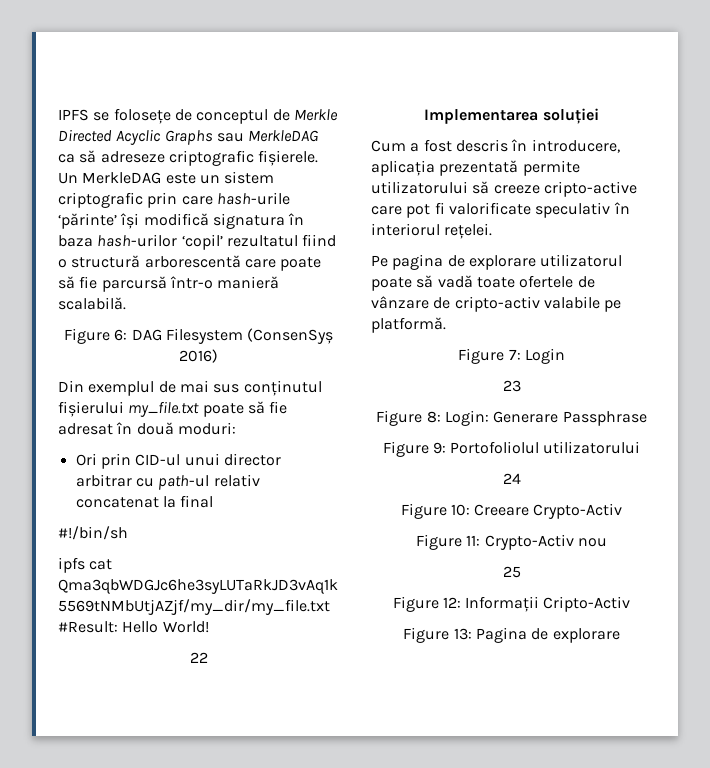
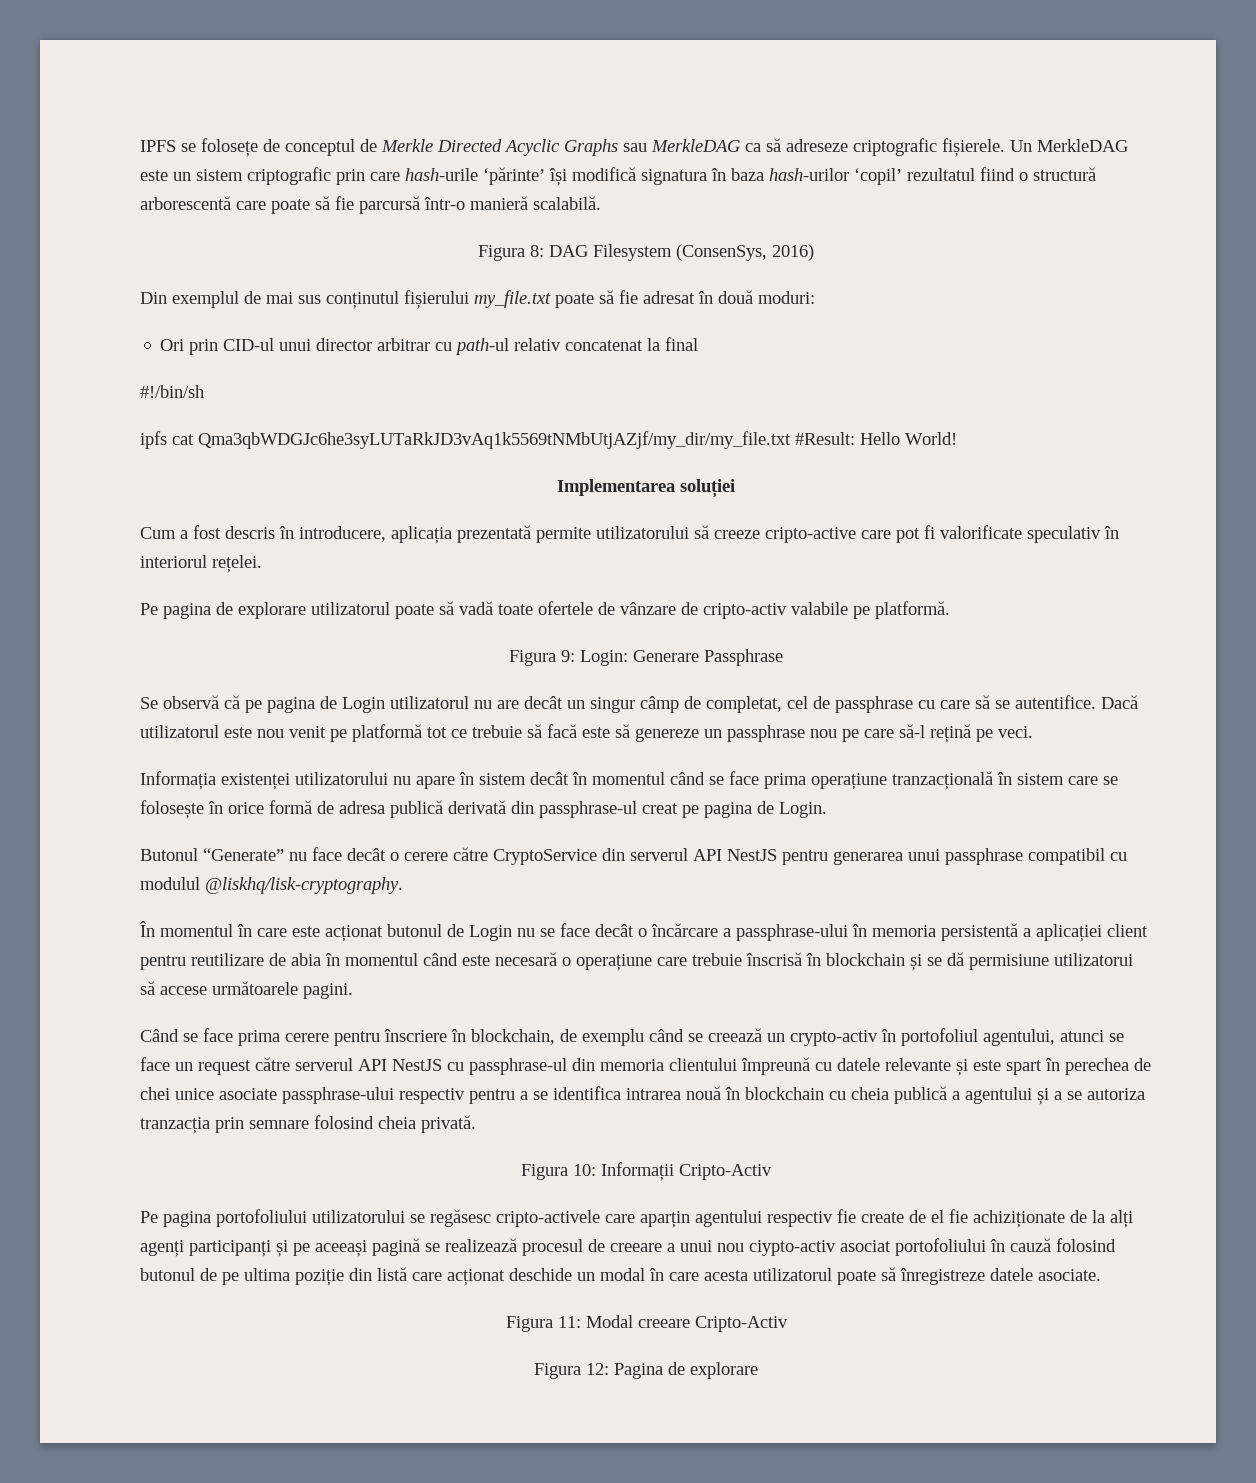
[63,328,128,344] Figure 6: -> [478,245,544,261] Figura 8:
[247,328,334,344] (ConsenSyș -> [676,244,767,261] (ConsenSys,
[189,652,208,663] // 22 -> (957, 438) none
[458,348,565,364] [502,380,521,392] [376,410,647,426] [382,441,641,457] [502,473,521,484] [400,503,623,519] [416,534,607,550] [502,566,521,578] [392,596,631,612] [403,627,472,643] Figure 7: Login // 23 // Figure 8: Login: Generare Passphrase // Figure 9: Portofoliolul utilizatorului // 24 // Figure 10: Creeare Crypto-Activ // Figure 11: Crypto-Activ nou // 25 // Figure 12: Informații Cripto-Activ // Figure 13: -> [509,649,783,666] [140,695,1138,713] [140,724,1033,743] [140,771,1118,790] [140,800,827,819] [140,847,1127,865] [140,877,403,894] [140,921,1148,942] [140,952,1133,971] [140,981,353,999] [140,1028,1124,1046] [140,1057,1151,1076] [140,1086,1145,1105] [140,1115,476,1134] [521,1162,772,1181] [140,1209,1133,1228] [140,1238,1116,1257] [140,1267,1101,1286] [505,1315,788,1332] [534,1363,609,1379] Figura 9: Login: Generare Passphrase // Se observă că pe pagina de Login utilizatorul nu are decât un singur câmp de completat, cel de passphrase cu care să se autentifice. Dacă utilizatorul este nou venit pe platformă tot ce trebuie să facă este să genereze un passphrase nou pe care să-l rețină pe veci. // Informația existenței utilizatorului nu apare în sistem decât în momentul când se face prima operațiune tranzacțională în sistem care se folosește în orice formă de adresa publică derivată din passphrase-ul creat pe pagina de Login. // Butonul “Generate” nu face decât o cerere către CryptoService din serverul API NestJS pentru generarea unui passphrase compatibil cu modulul @liskhq/lisk-cryptography. // În momentul în care este acționat butonul de Login nu se face decât o încărcare a passphrase-ului în memoria persistentă a aplicației client pentru reutilizare de abia în momentul când este necesară o operațiune care trebuie înscrisă în blockchain și se dă permisiune utilizatorui să accese următoarele pagini. // Când se face prima cerere pentru înscriere în blockchain, de exemplu când se creează un crypto-activ în portofoliul agentului, atunci se face un request către serverul API NestJS cu passphrase-ul din memoria clientului împreună cu datele relevante și este spart în perechea de chei unice asociate passphrase-ului respectiv pentru a se identifica intrarea nouă în blockchain cu cheia publică a agentului și a se autoriza tranzacția prin semnare folosind cheia privată. // Figura 10: Informații Cripto-Activ // Pe pagina portofoliului utilizatorului se regăsesc cripto-activele care aparțin agentului respectiv fie create de el fie achiziționate de la alți agenți participanți și pe aceeași pagină se realizează procesul de creeare a unui nou ciypto-activ asociat portofoliului în cauză folosind butonul de pe ultima poziție din listă care acționat deschide un modal în care acesta utilizatorul poate să înregistreze datele asociate. // Figura 11: Modal creeare Cripto-Activ // Figura 12:

